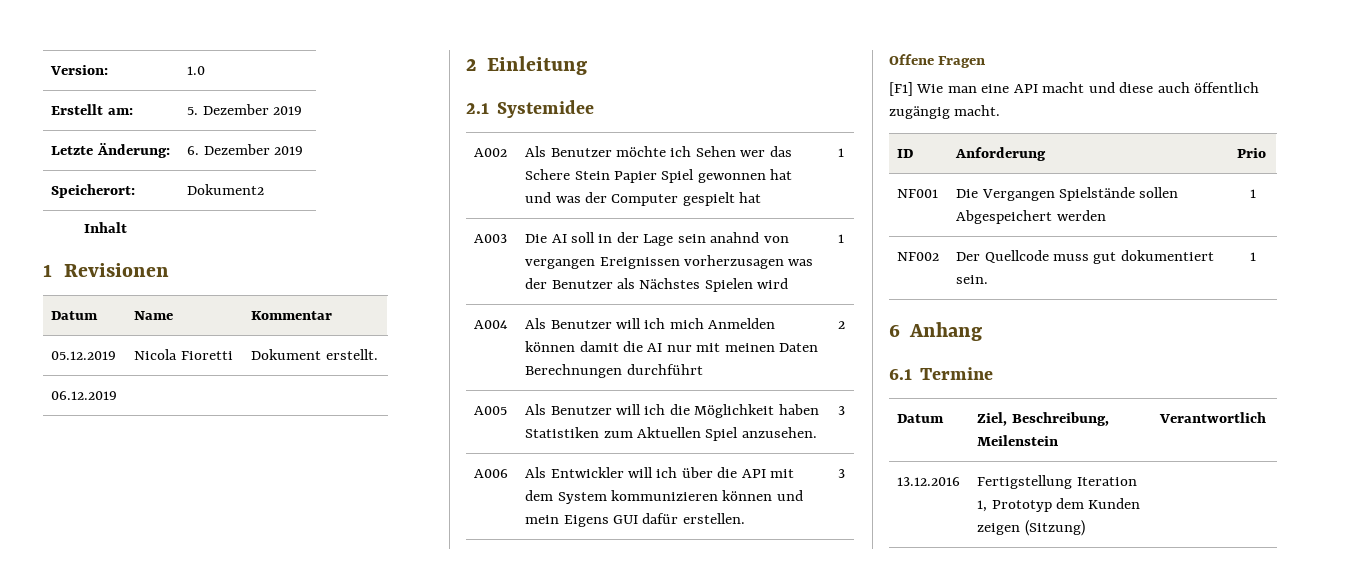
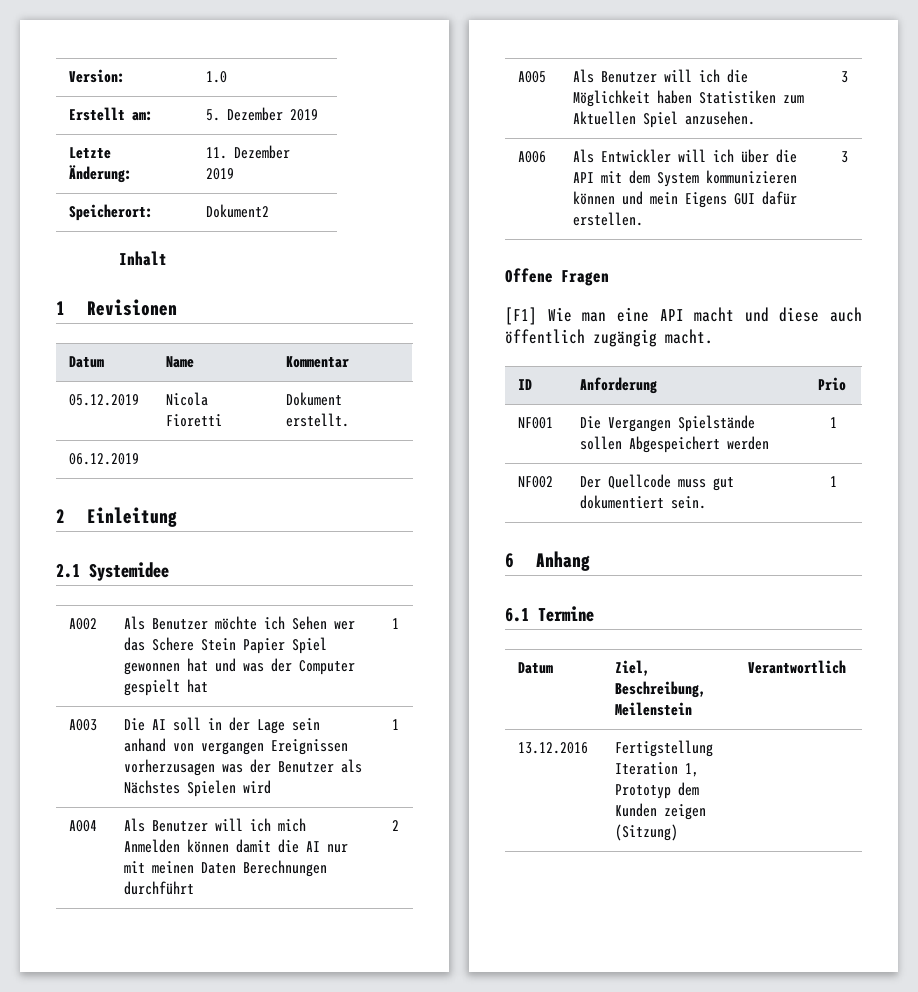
[187,146,200,155] 6. -> [206,147,228,159] 11.
[710,232,760,243] anahnd -> [124,738,167,752] anhand

